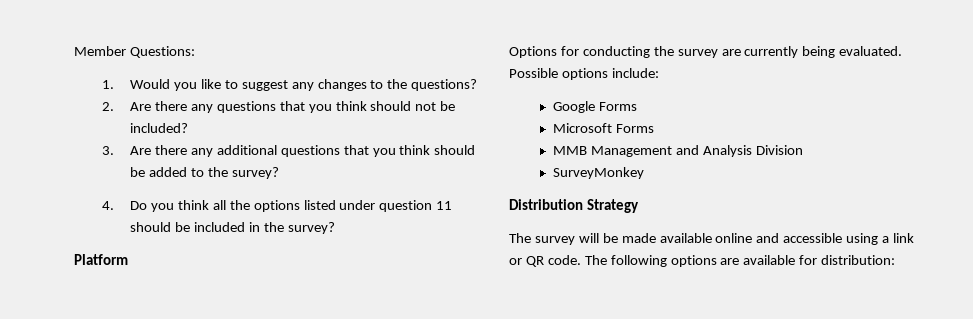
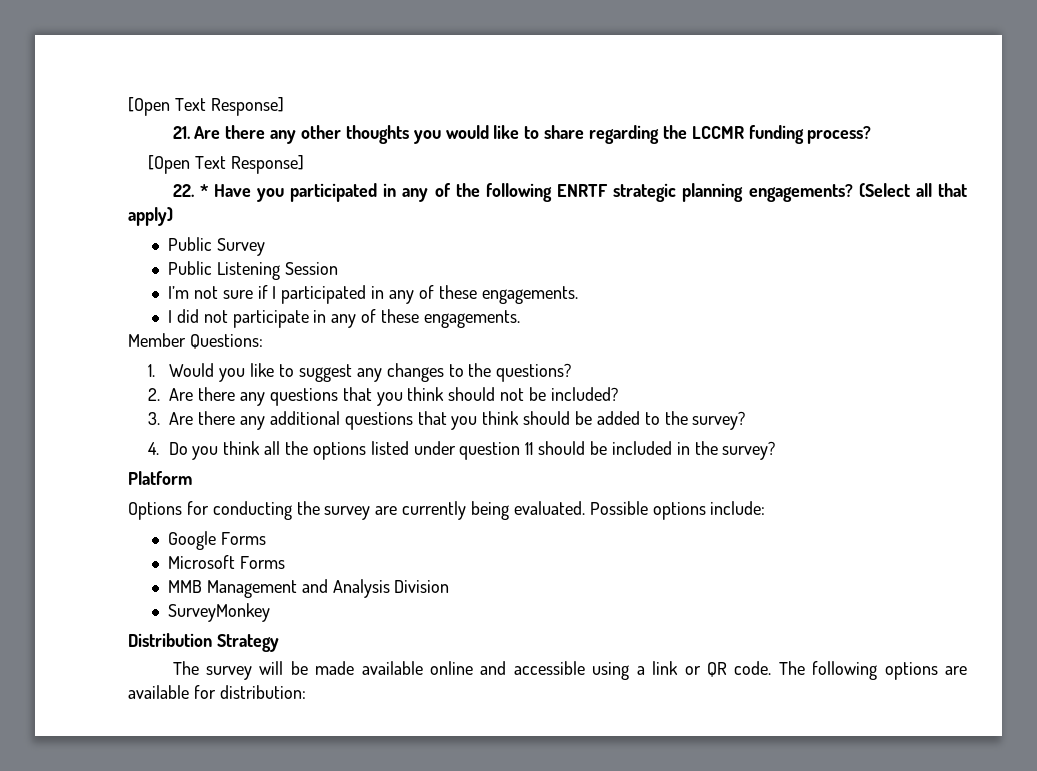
(74, 51) none -> [128,97,284,116] [172,125,872,144] [148,155,304,174] [172,183,968,202] [128,207,173,226] [168,237,265,256] [168,261,338,280] [168,285,578,304] [168,309,520,328] [Open Text Response] // 21. Are there any other thoughts you would like to share regarding the LCCMR funding process? // [Open Text Response] // 22. * Have you participated in any of the following ENRTF strategic planning engagements? (Select all that apply) // Public Survey // Public Listening Session // I’m not sure if I participated in any of these engagements. // I did not participate in any of these engagements. //

